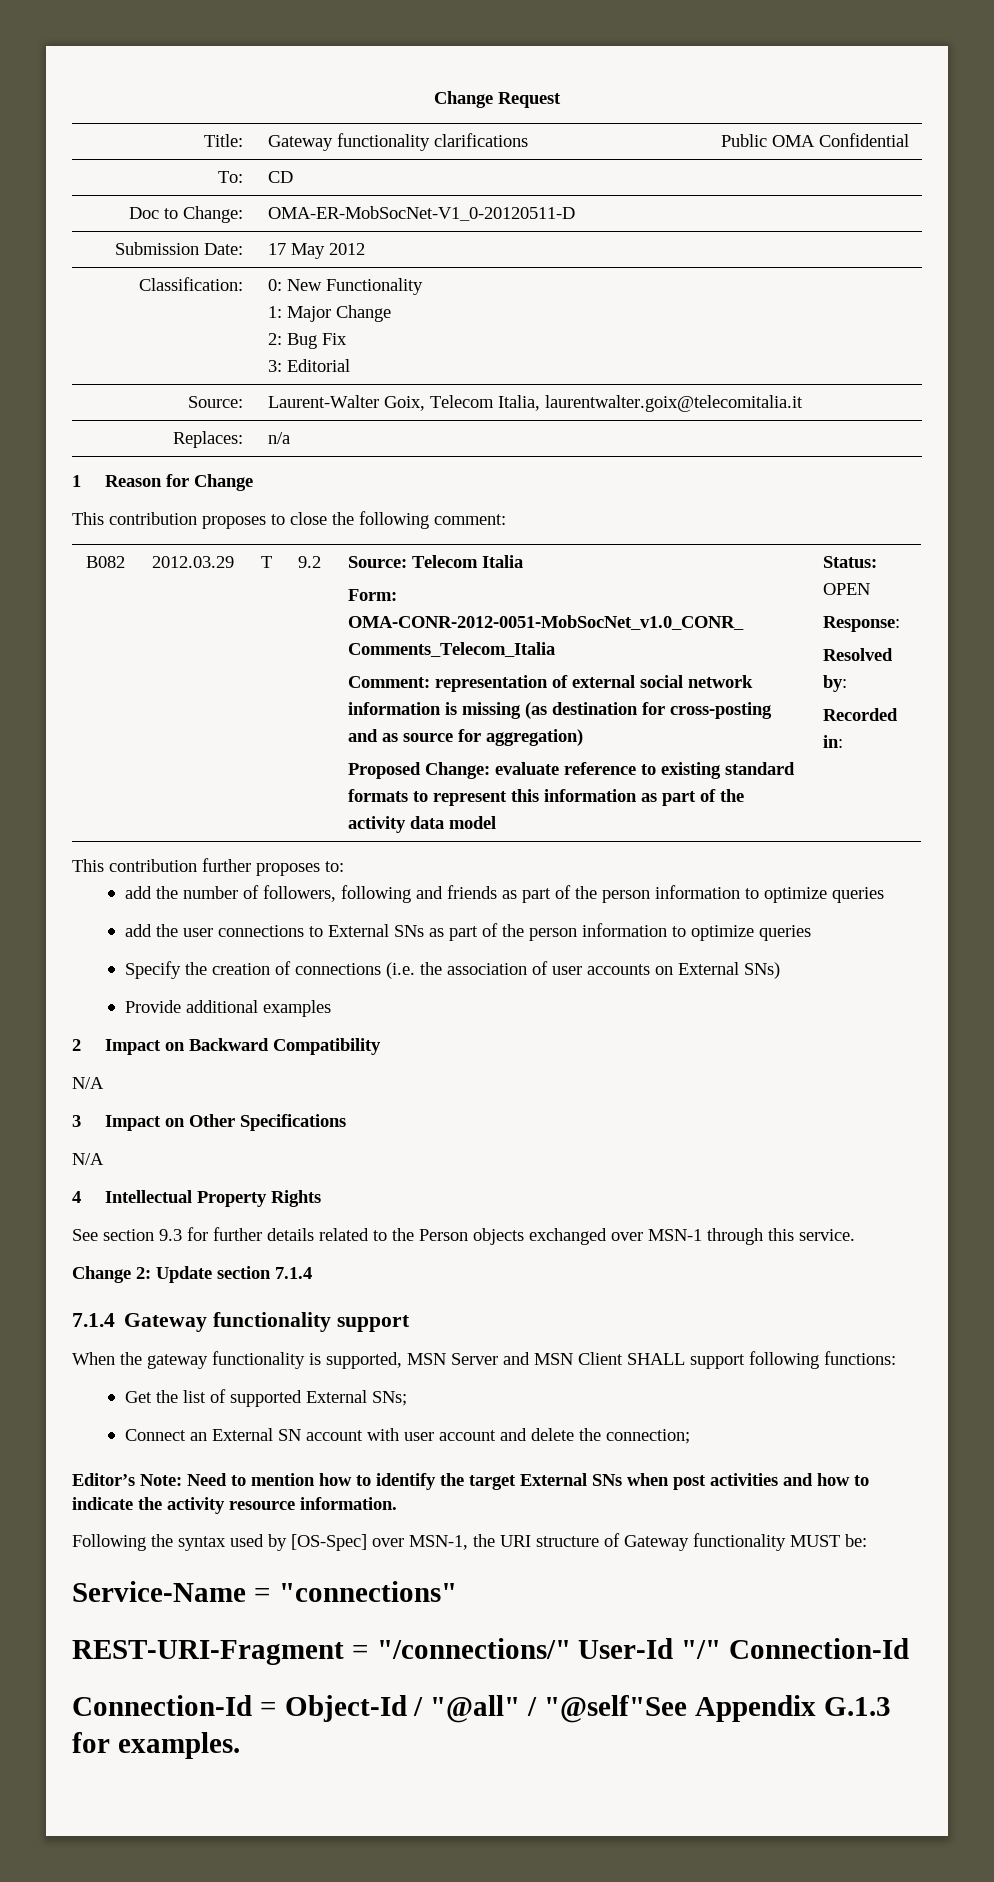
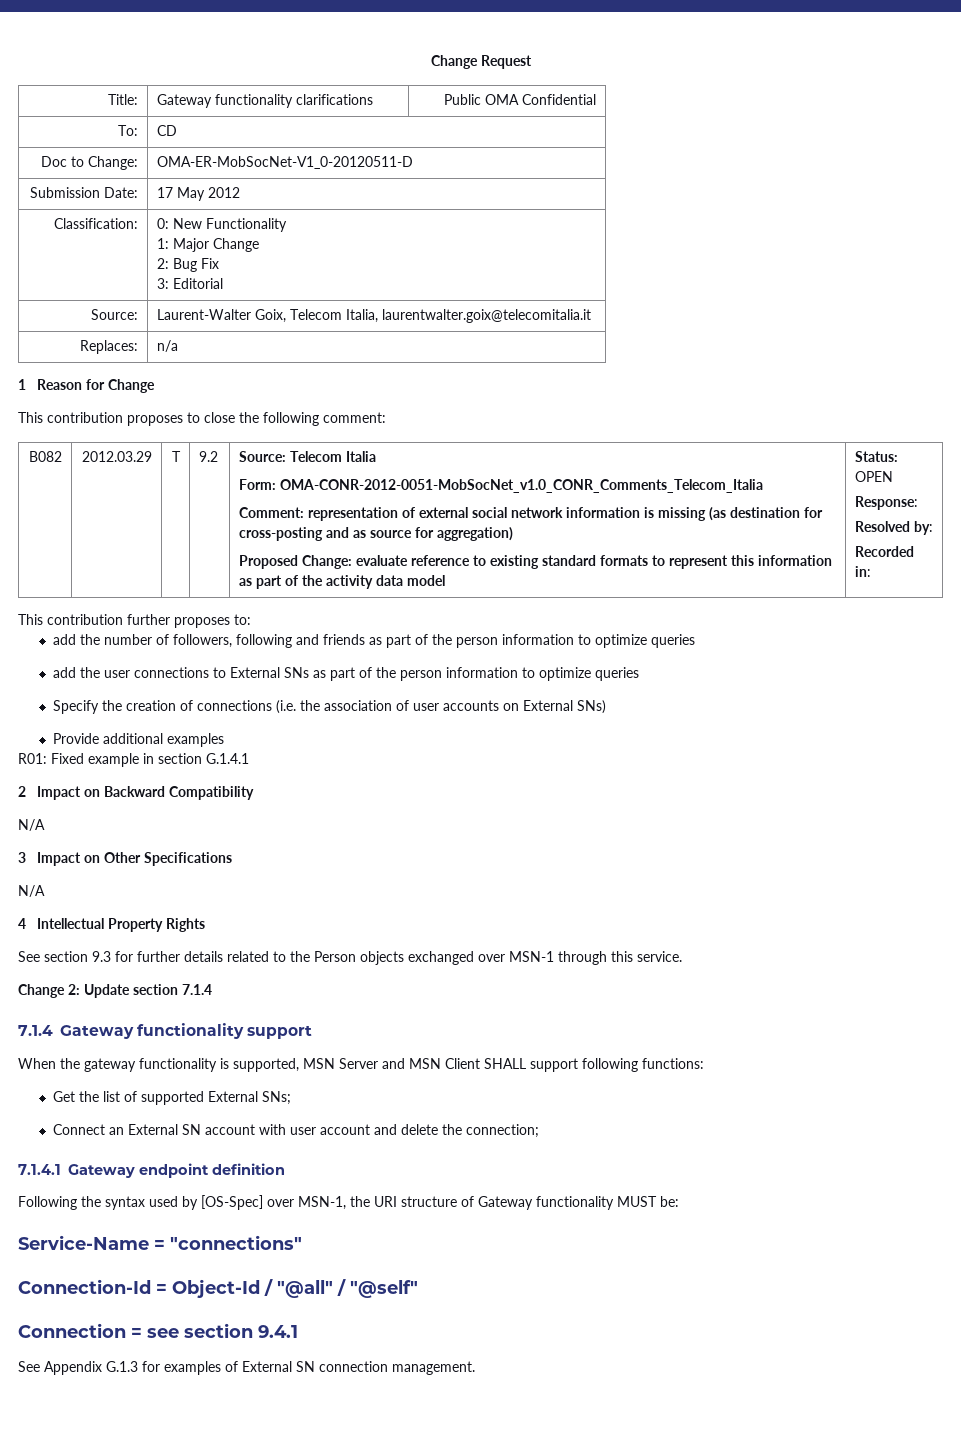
(332, 1008) none -> [18,753,249,767] // R01: Fixed example in section G.1.4.1
[72,1473,869,1490] [72,1497,397,1514] Editor’s Note: Need to mention how to identify the target External SNs when post activities and how to indicate the activity resource information. -> [18,1163,285,1178] 7.1.4.1 Gateway endpoint definition
[72,1638,910,1665] // REST-URI-Fragment = "/connections/" User-Id "/" Connection-Id -> (302, 1242) none
[543,1695,891,1723] [72,1732,240,1759] "@self"See Appendix G.1.3 for examples. -> [350,1280,418,1298] [18,1323,298,1338] [18,1361,475,1375] "@self" // Connection = see section 9.4.1 // See Appendix G.1.3 for examples of External SN connection management.

